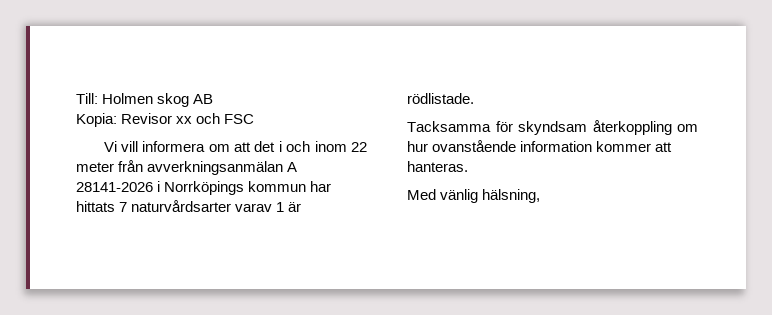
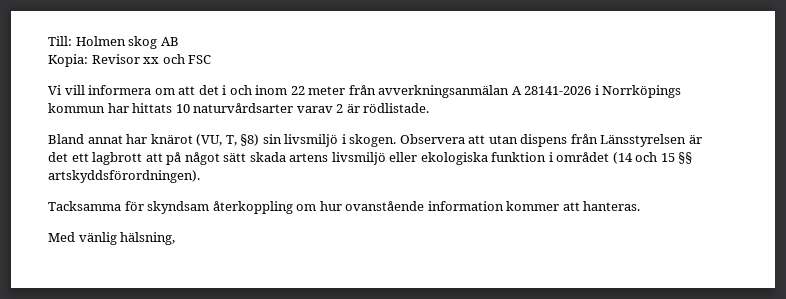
[119,202,128,212] 7 -> [175,104,190,113] 10
[276,202,285,212] 1 -> [336,104,344,113] 2
(474, 98) none -> [48,134,702,147] [48,152,693,165] [48,170,200,183] // Bland annat har knärot (VU, T, §8) sin livsmiljö i skogen. Observera att utan dispens från Länsstyrelsen är det ett lagbrott att på något sätt skada artens livsmiljö eller ekologiska funktion i området (14 och 15 §§ artskyddsförordningen).

